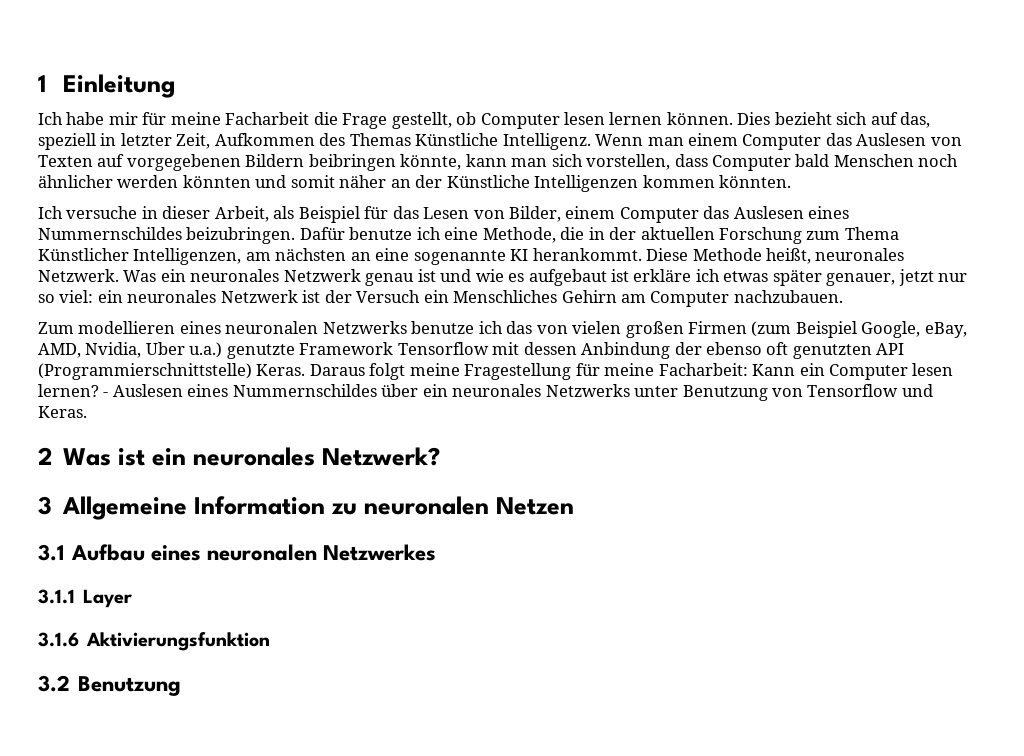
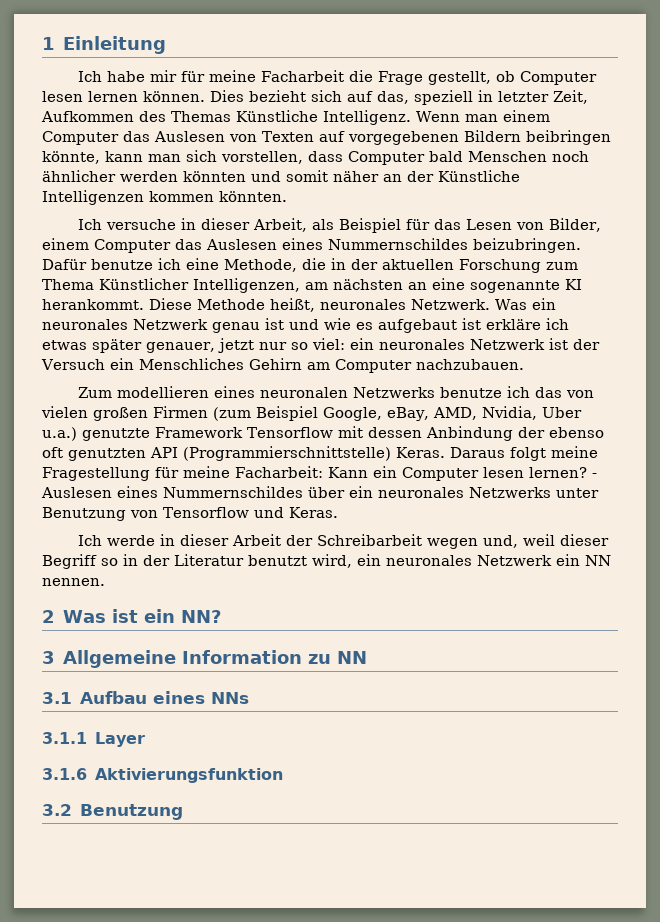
(87, 412) none -> [78,534,610,549] [42,554,611,569] [42,578,105,586] // Ich werde in dieser Arbeit der Schreibarbeit wegen und, weil dieser Begriff so in der Literatur benutzt wird, ein neuronales Netzwerk ein NN nennen.
[193,447,441,466] neuronales Netzwerk? -> [180,610,221,623] NN?
[364,496,575,515] neuronalen Netzen -> [336,651,367,664] NN
[207,544,437,561] neuronalen Netzwerkes -> [210,692,249,704] NNs

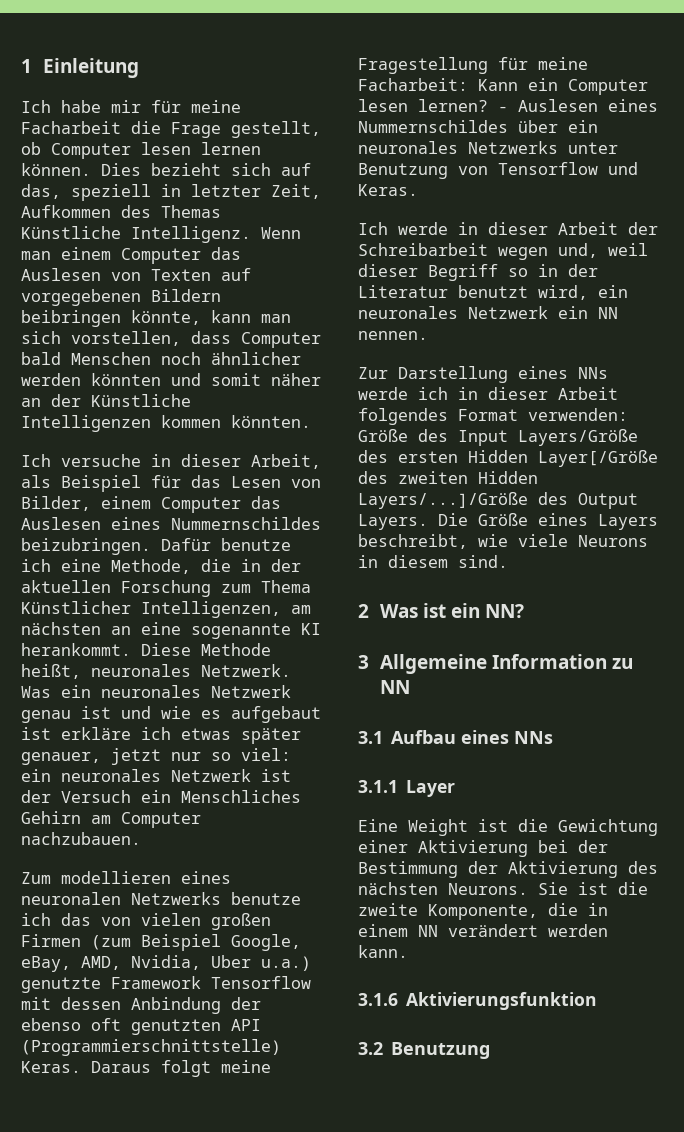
(105, 582) none -> [358,366,608,383] [358,387,618,400] [358,408,628,425] [358,429,638,446] [358,450,658,467] [358,471,538,484] [358,492,638,509] [358,513,658,530] [358,534,648,549] [358,555,508,568] // Zur Darstellung eines NNs werde ich in dieser Arbeit folgendes Format verwenden: Größe des Input Layers/Größe des ersten Hidden Layer[/Größe des zweiten Hidden Layers/...]/Größe des Output Layers. Die Größe eines Layers beschreibt, wie viele Neurons in diesem sind.
(145, 739) none -> [358,819,658,836] [358,840,608,857] [358,861,658,878] [358,882,648,895] [358,903,608,920] [358,924,608,937] [358,945,408,958] // Eine Weight ist die Gewichtung einer Aktivierung bei der Bestimmung der Aktivierung des nächsten Neurons. Sie ist die zweite Komponente, die in einem NN verändert werden kann.

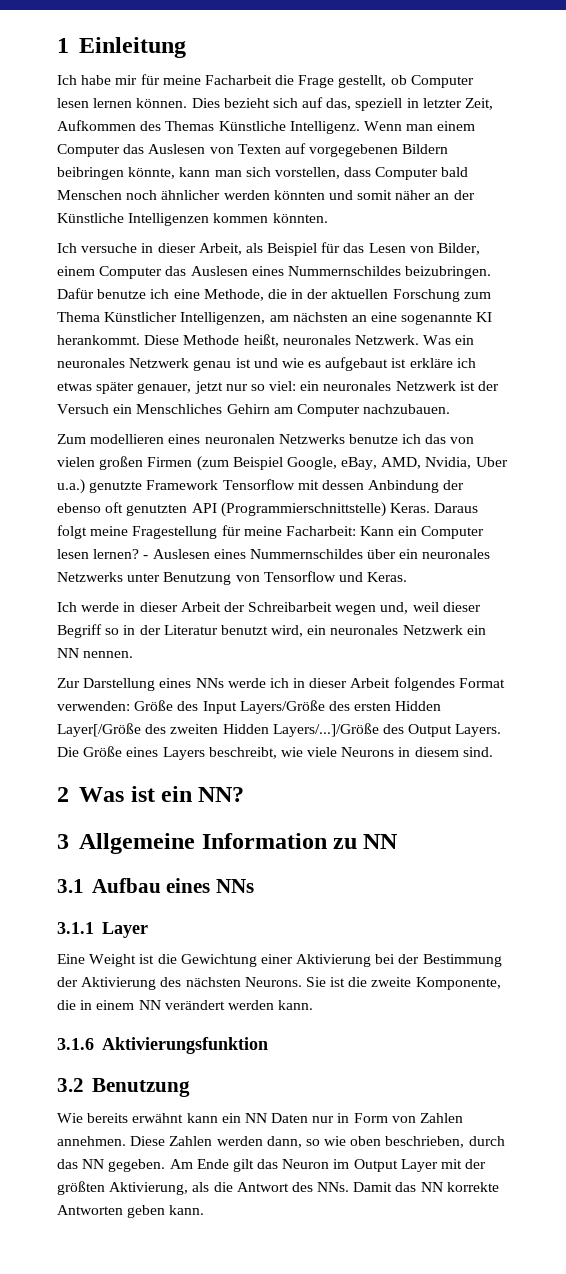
(491, 1050) none -> [57,1113,464,1123] [57,1136,505,1148] [57,1159,487,1172] [57,1181,499,1195] [57,1205,205,1218] // Wie bereits erwähnt kann ein NN Daten nur in Form von Zahlen annehmen. Diese Zahlen werden dann, so wie oben beschrieben, durch das NN gegeben. Am Ende gilt das Neuron im Output Layer mit der größten Aktivierung, als die Antwort des NNs. Damit das NN korrekte Antworten geben kann.

